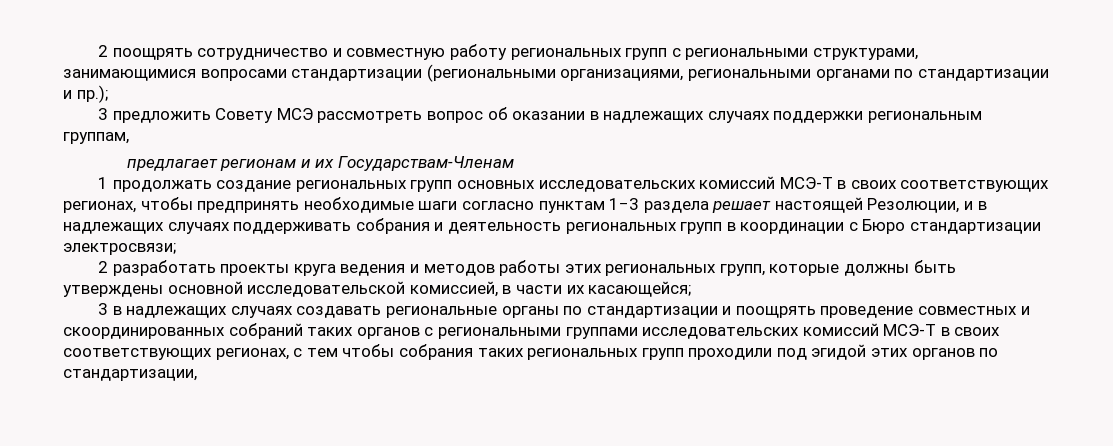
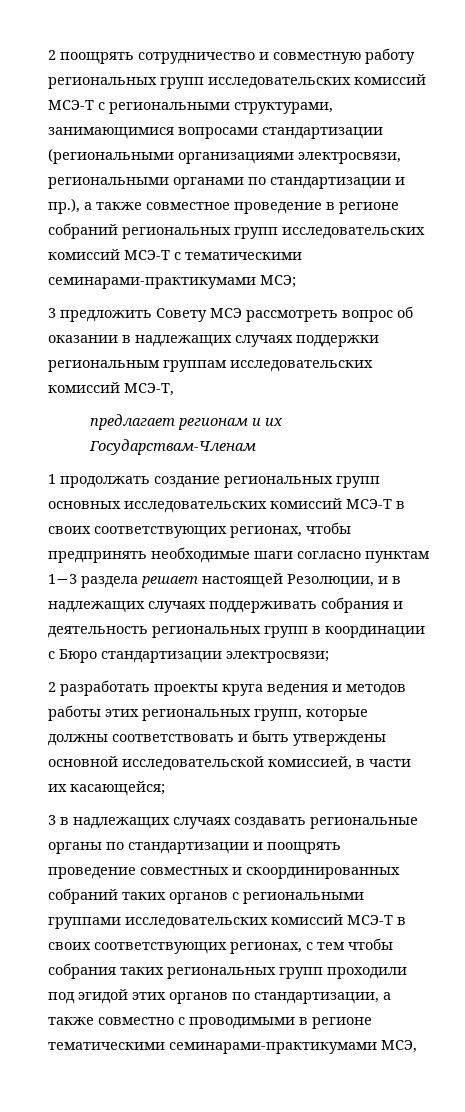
(668, 54) none -> [208,74,426,89] [48,100,94,110] исследовательских комиссий МСЭ-Т
[560,69,684,81] организациями, -> [178,152,401,164] организациями электросвязи,
[76,85,108,103] пр.); -> [48,198,399,214] [48,223,425,239] [48,249,302,260] [48,275,296,289] пр.), а также совместное проведение в регионе собраний региональных групп исследовательских комиссий МСЭ-Т с тематическими семинарами-практикумами МСЭ;
[63,132,129,144] группам, -> [163,360,373,372] [48,382,174,396] группам исследовательских комиссий МСЭ-Т,
(910, 270) none -> [112,734,248,742] соответствовать и
(197, 375) none -> [383,992,391,1000] [48,1017,372,1029] [48,1040,417,1054] а также совместно с проводимыми в регионе тематическими семинарами-практикумами МСЭ,

